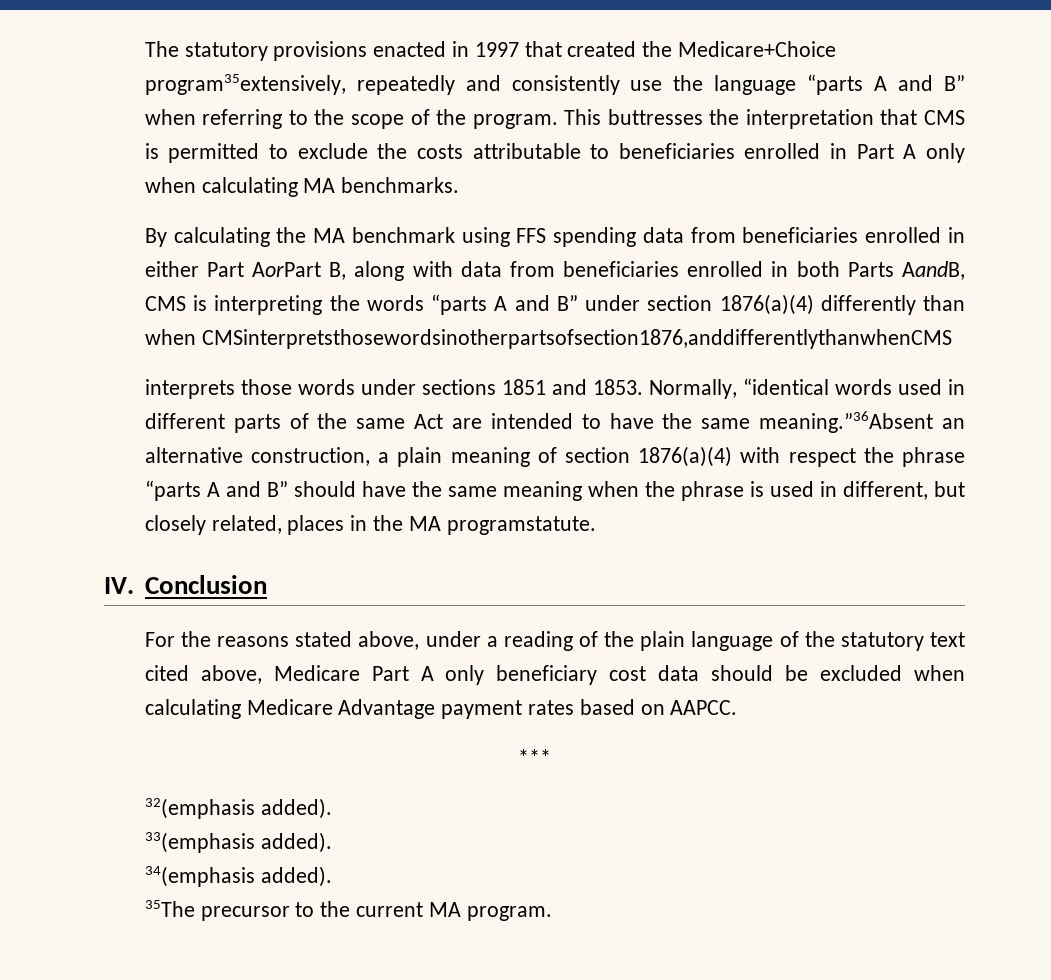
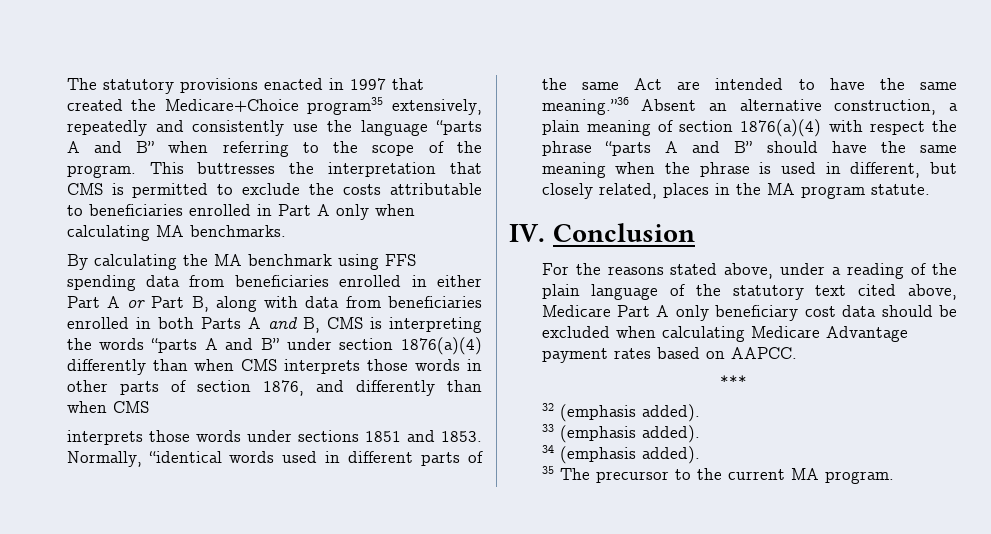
[144,74,346,95] program35extensively, -> [307,97,482,115] program35 extensively,
[252,262,322,277] AorPart -> [106,296,185,308] A or Part
[901,261,965,280] AandB, -> [247,317,320,333] A and B,
[201,329,952,349] CMSinterpretsthosewordsinotherpartsofsection1876,anddifferentlythanwhenCMS -> [241,359,483,374] [66,380,482,396] [66,401,149,413] CMS interprets those words in other parts of section 1876, and differently than when CMS
[759,411,934,433] meaning.”36Absent -> [541,97,697,115] meaning.”36 Absent
[446,516,596,535] programstatute. -> [800,184,930,199] program statute.
[144,798,332,819] [144,832,332,853] [144,866,332,887] [144,900,195,917] 32(emphasis added). // 33(emphasis added). // 34(emphasis added). // 35The -> [541,403,700,422] [541,424,700,443] [541,445,700,464] [541,466,590,480] 32 (emphasis added). // 33 (emphasis added). // 34 (emphasis added). // 35 The

